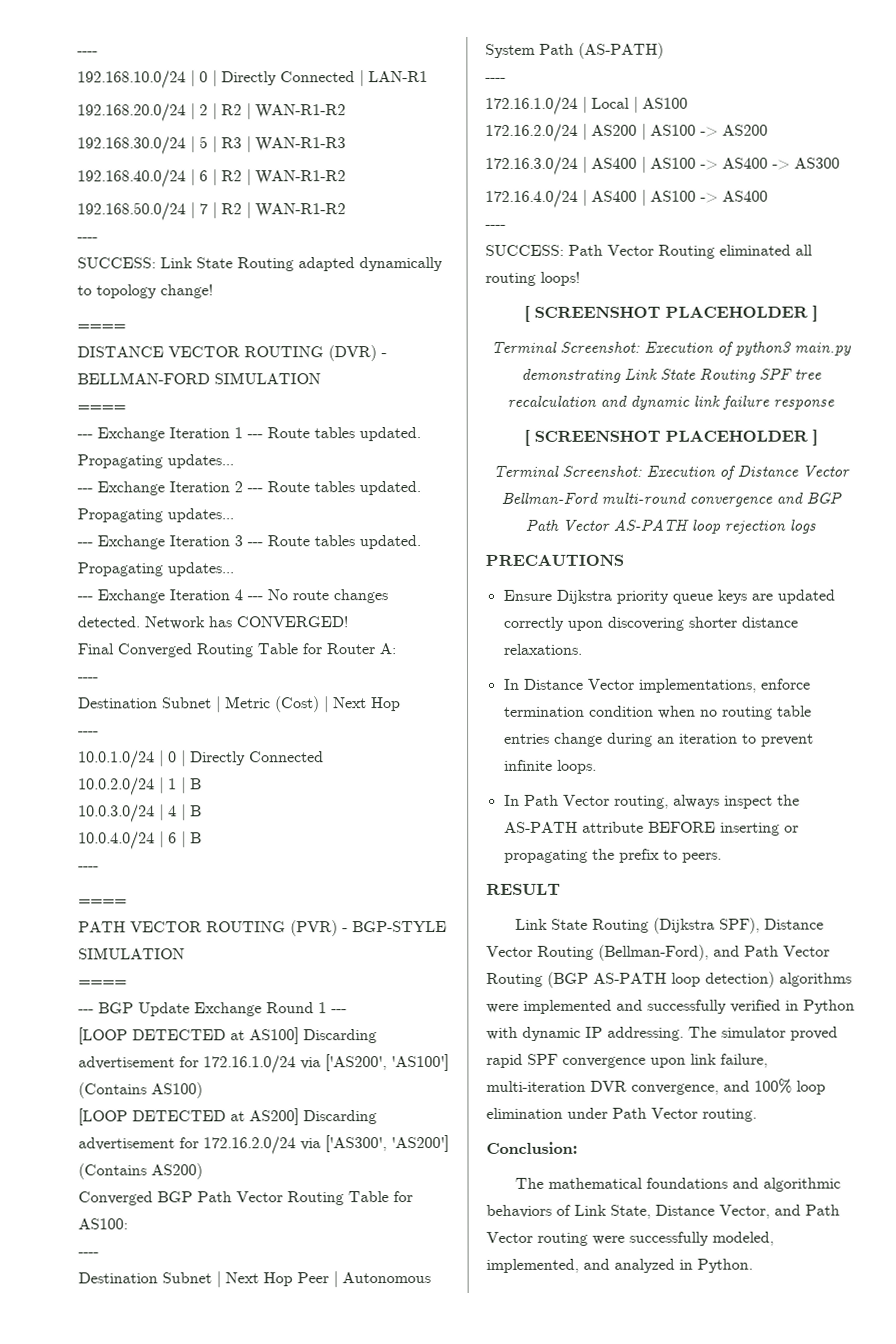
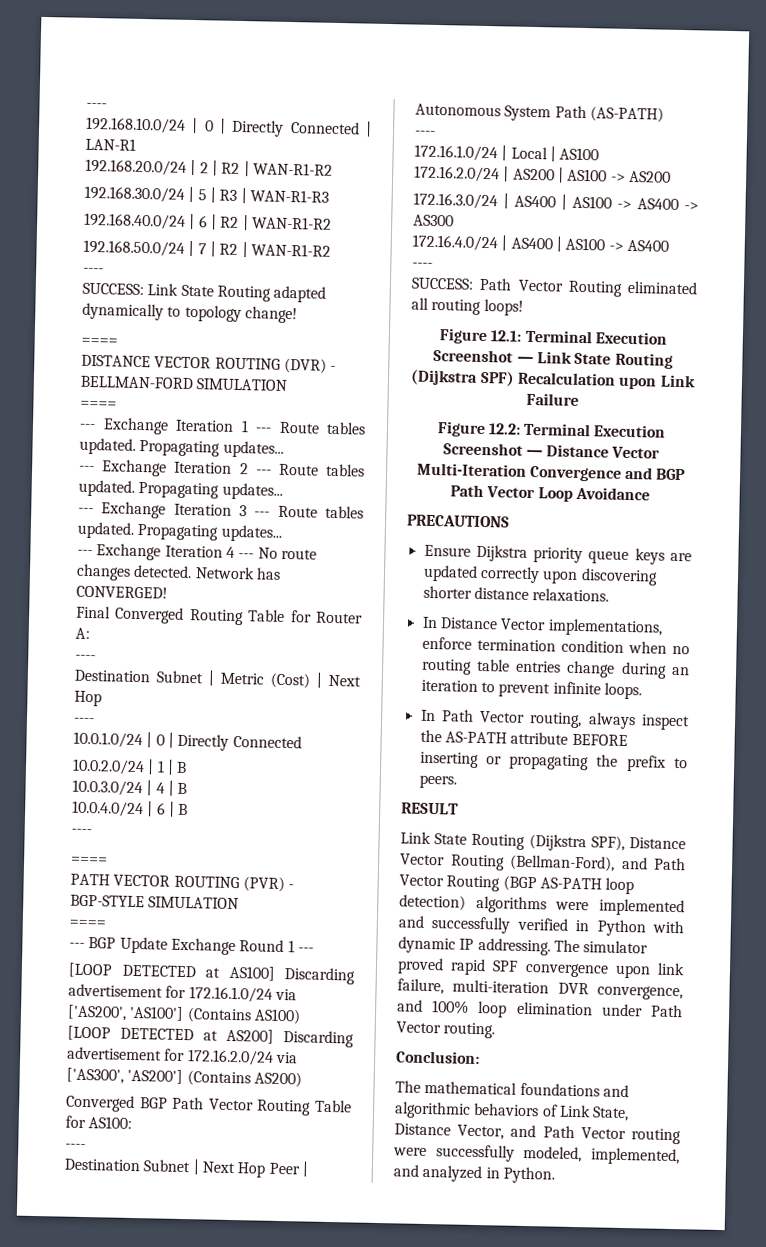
[523,305,818,322] [490,341,852,356] [520,367,822,383] [507,395,835,410] [523,429,818,446] [492,465,850,480] [500,491,842,507] [525,518,816,534] [ SCREENSHOT PLACEHOLDER ] // Terminal Screenshot: Execution of python3 main.py demonstrating Link State Routing SPF tree recalculation and dynamic link failure response // [ SCREENSHOT PLACEHOLDER ] // Terminal Screenshot: Execution of Distance Vector Bellman-Ford multi-round convergence and BGP Path Vector AS-PATH loop rejection logs -> [439,328,667,345] [433,348,673,369] [410,369,696,390] [525,392,579,406] [436,421,667,438] [442,442,661,459] [416,462,687,482] [450,484,650,502] Figure 12.1: Terminal Execution Screenshot — Link State Routing (Dijkstra SPF) Recalculation upon Link Failure // Figure 12.2: Terminal Execution Screenshot — Distance Vector Multi-Iteration Convergence and BGP Path Vector Loop Avoidance

